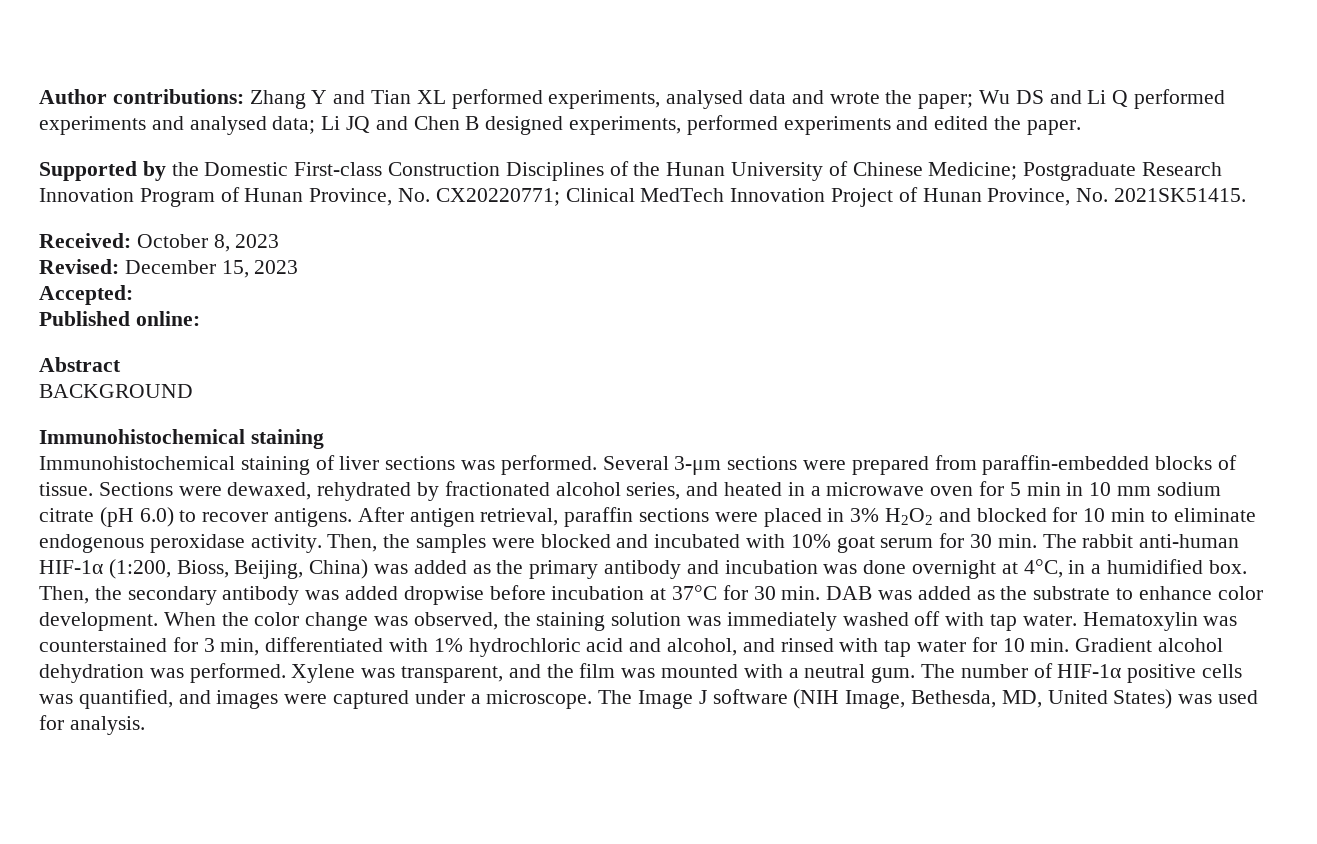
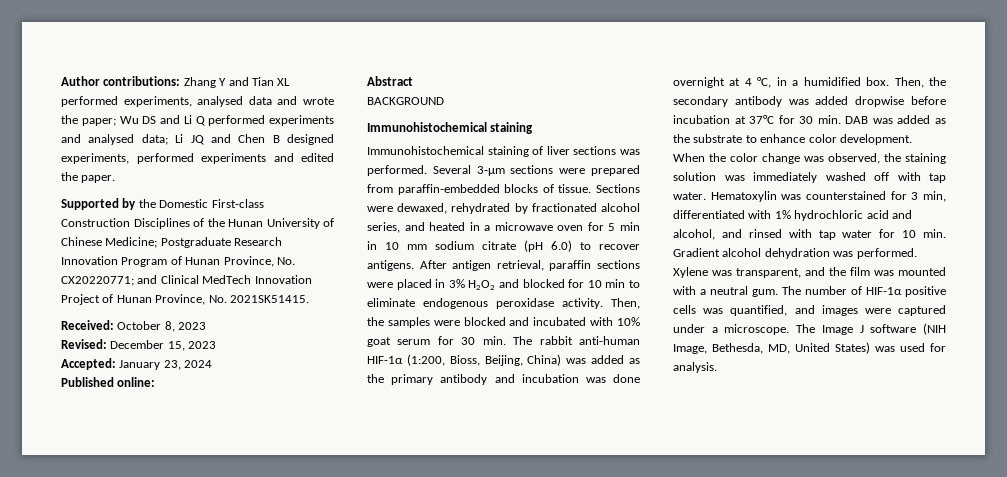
(560, 197) none -> [137,275,158,284] and
(133, 295) none -> [119,360,213,370] January 23, 2024
[1023,559,1063,578] 4°C, -> [744,77,772,88] 4 °C,

